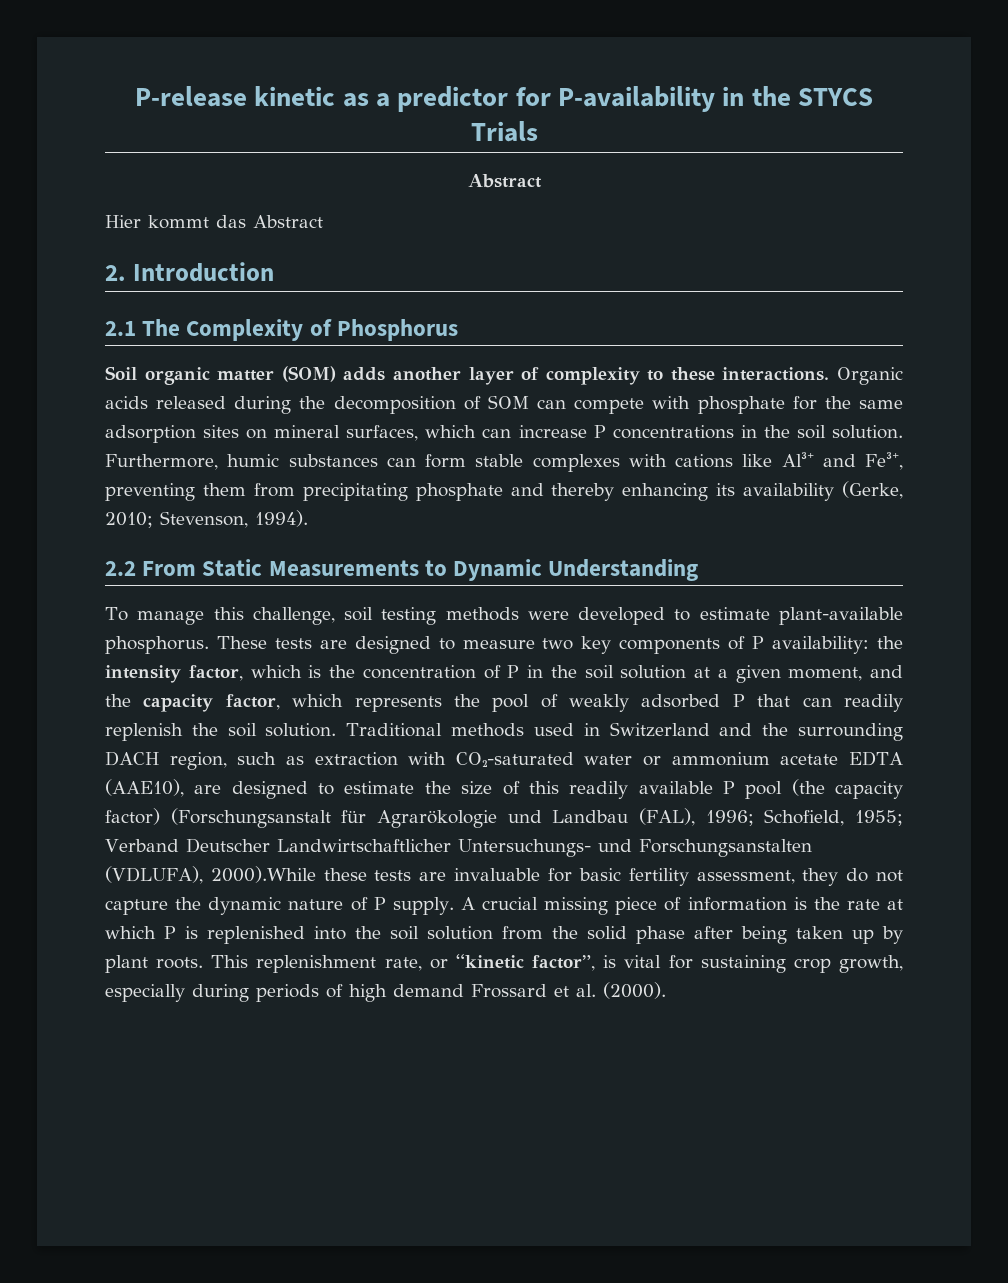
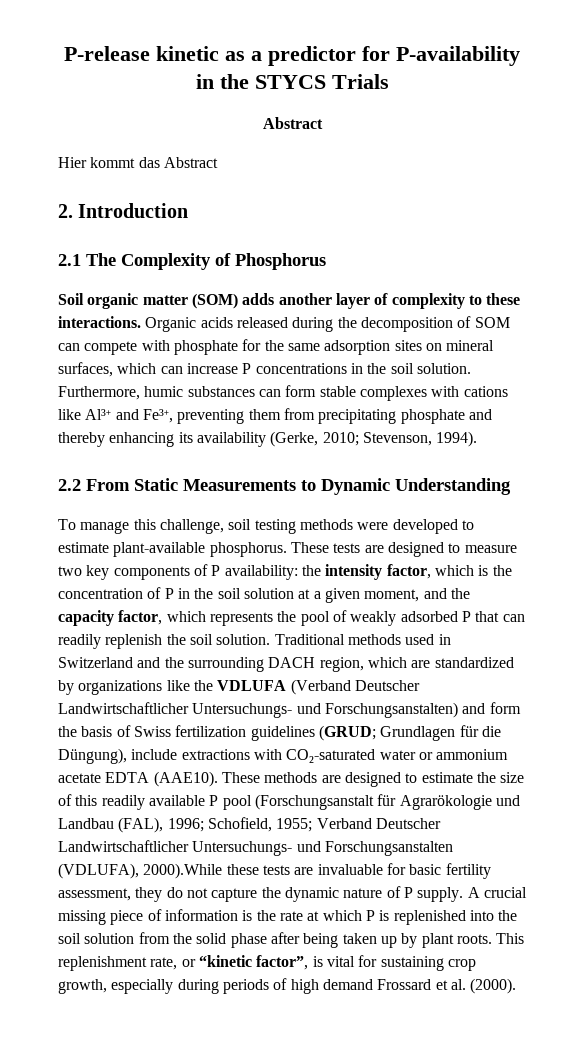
[237,752,398,766] such as extraction -> [367,657,514,668] [58,679,420,695] [58,702,521,718] [58,725,501,741] [58,748,250,764] which are standardized by organizations like the VDLUFA (Verband Deutscher Landwirtschaftlicher Untersuchungs- und Forschungsanstalten) and form the basis of Swiss fertilization guidelines (GRUD; Grundlagen für die Düngung), include extractions
[105,779,184,797] (AAE10), -> [153,771,318,787] (AAE10). These methods
[791,779,903,799] [105,808,160,825] (the capacity factor) -> (252, 802) none

